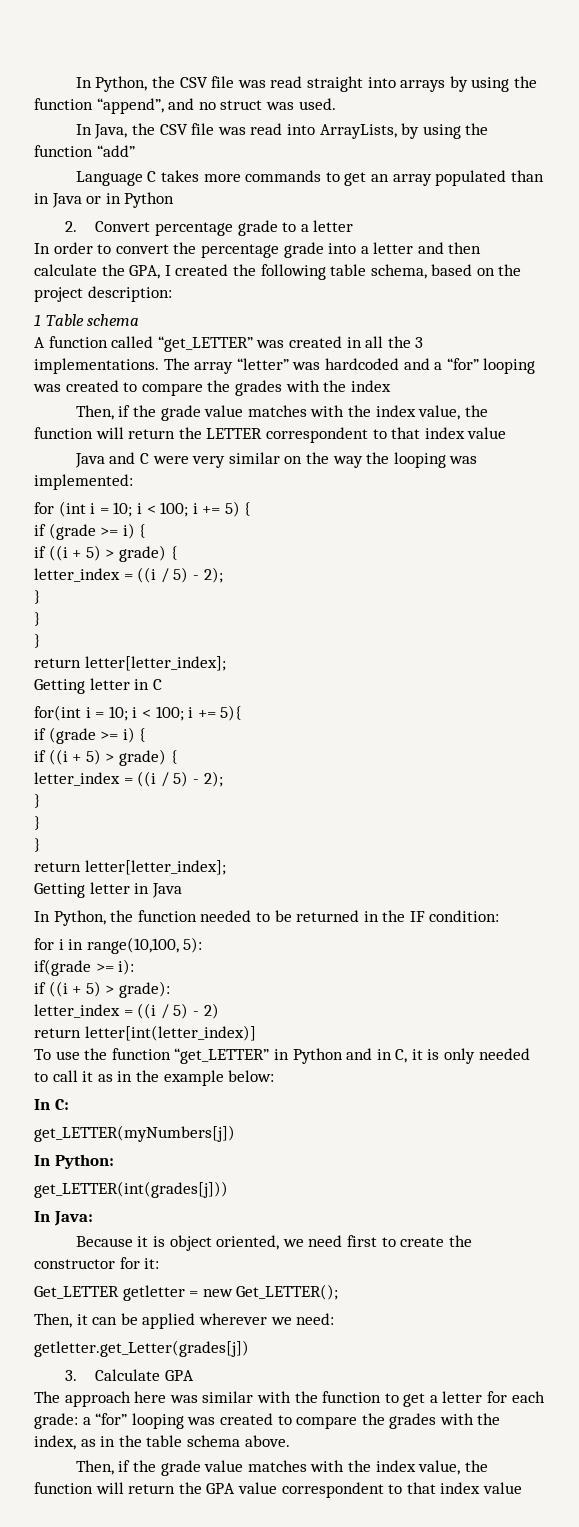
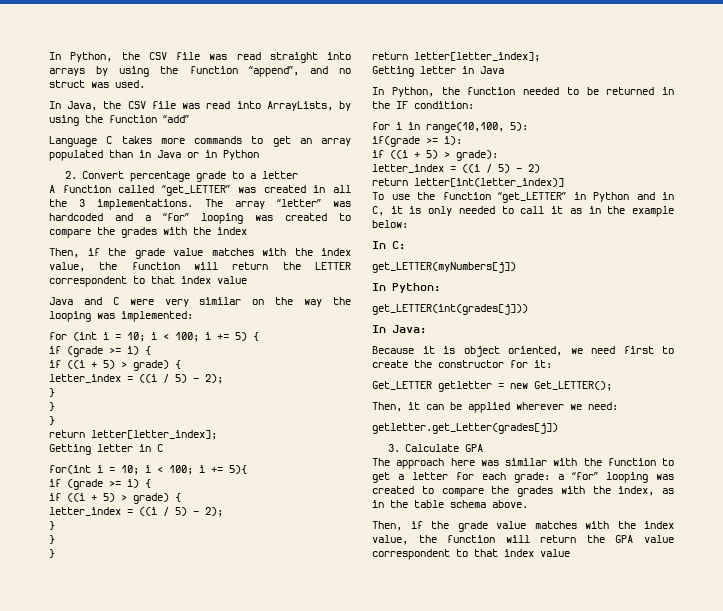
[34,242,482,258] [34,264,522,280] [34,286,172,302] [34,314,140,326] // In order to convert the percentage grade into a letter and then calculate the GPA, I created the following table schema, based on the project description: // 1 Table schema -> (298, 175) none

